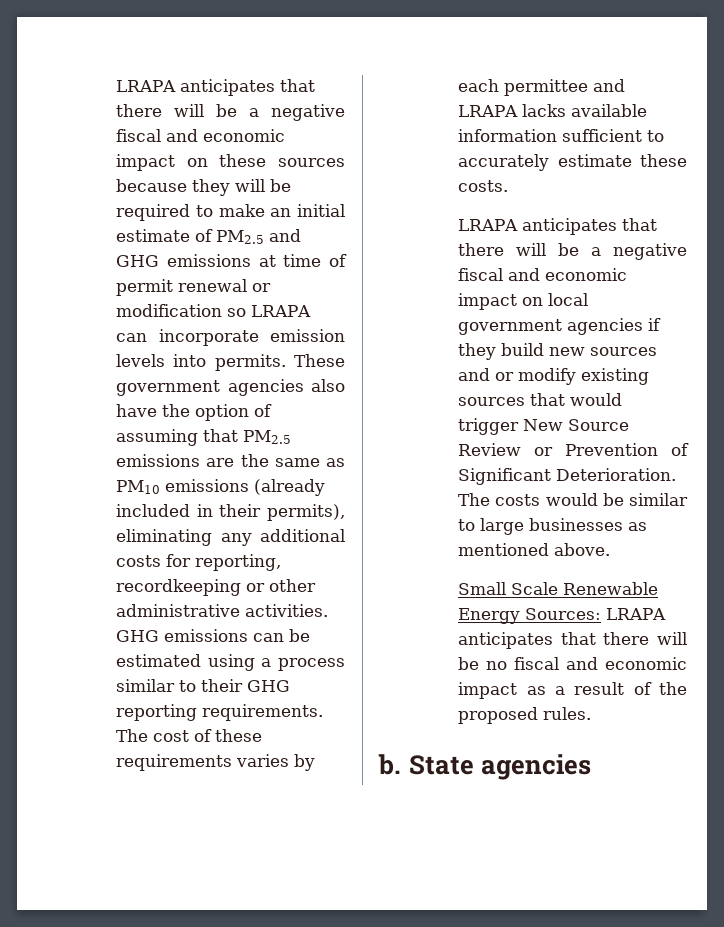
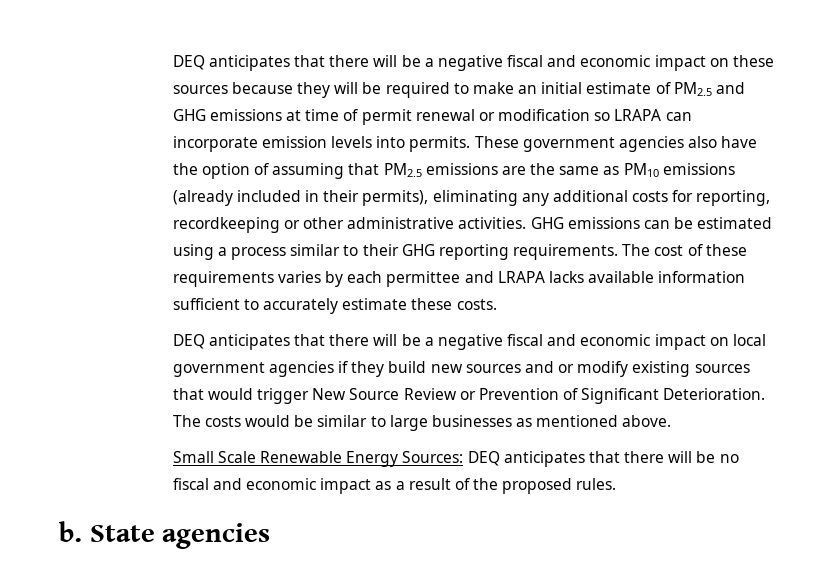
[116,80,177,92] LRAPA -> [172,55,205,70] DEQ
[458,219,519,231] LRAPA -> [172,334,205,349] DEQ
[606,608,667,620] LRAPA -> [467,451,500,466] DEQ

